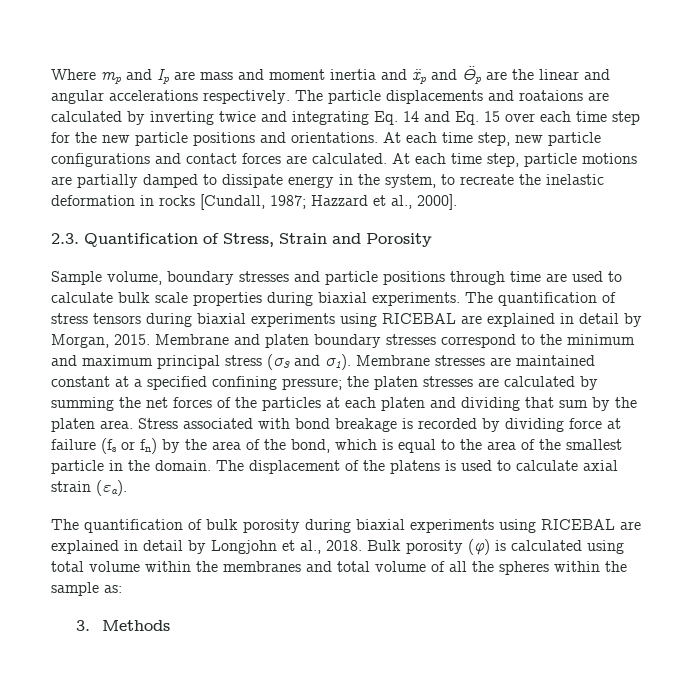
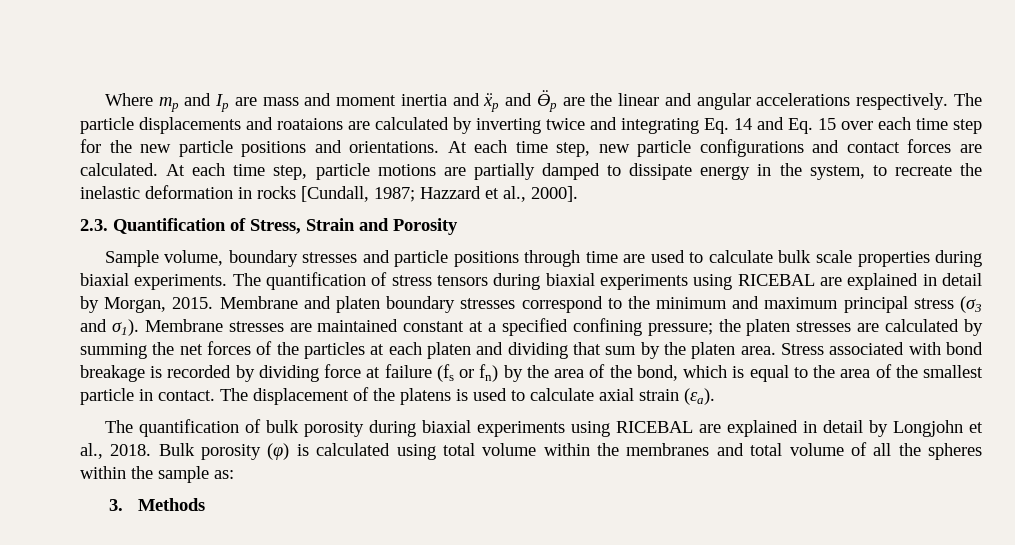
[128,460,211,471] the domain. -> [158,390,215,401] contact.

